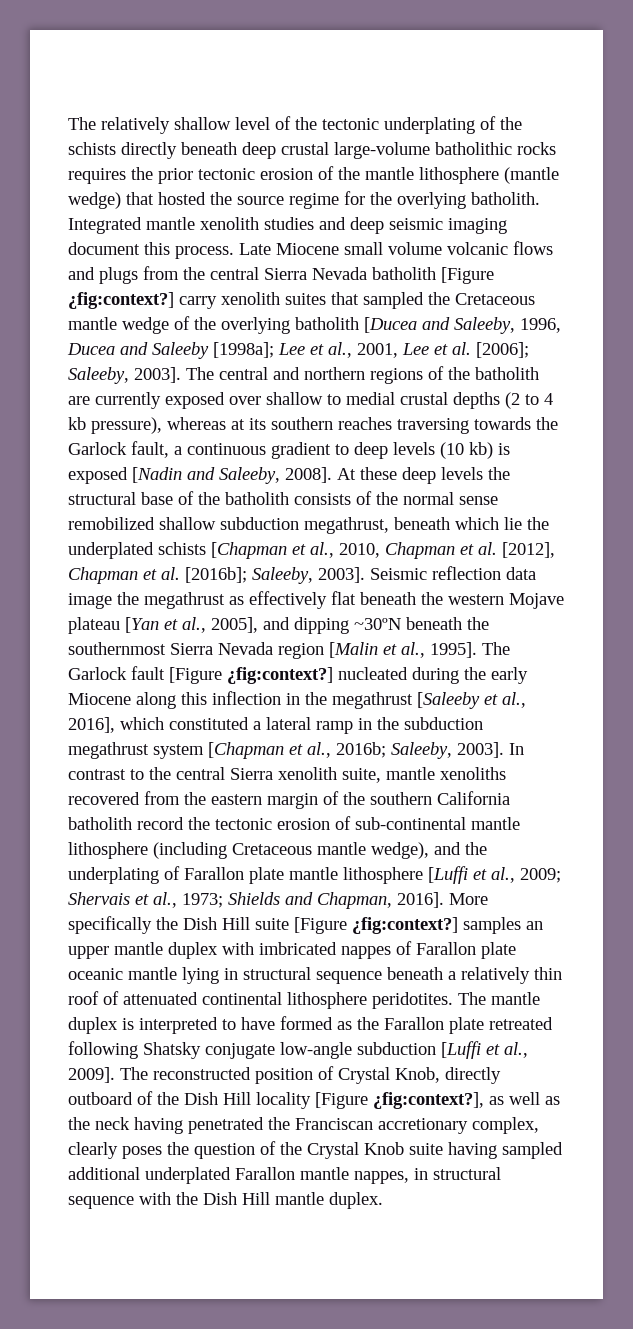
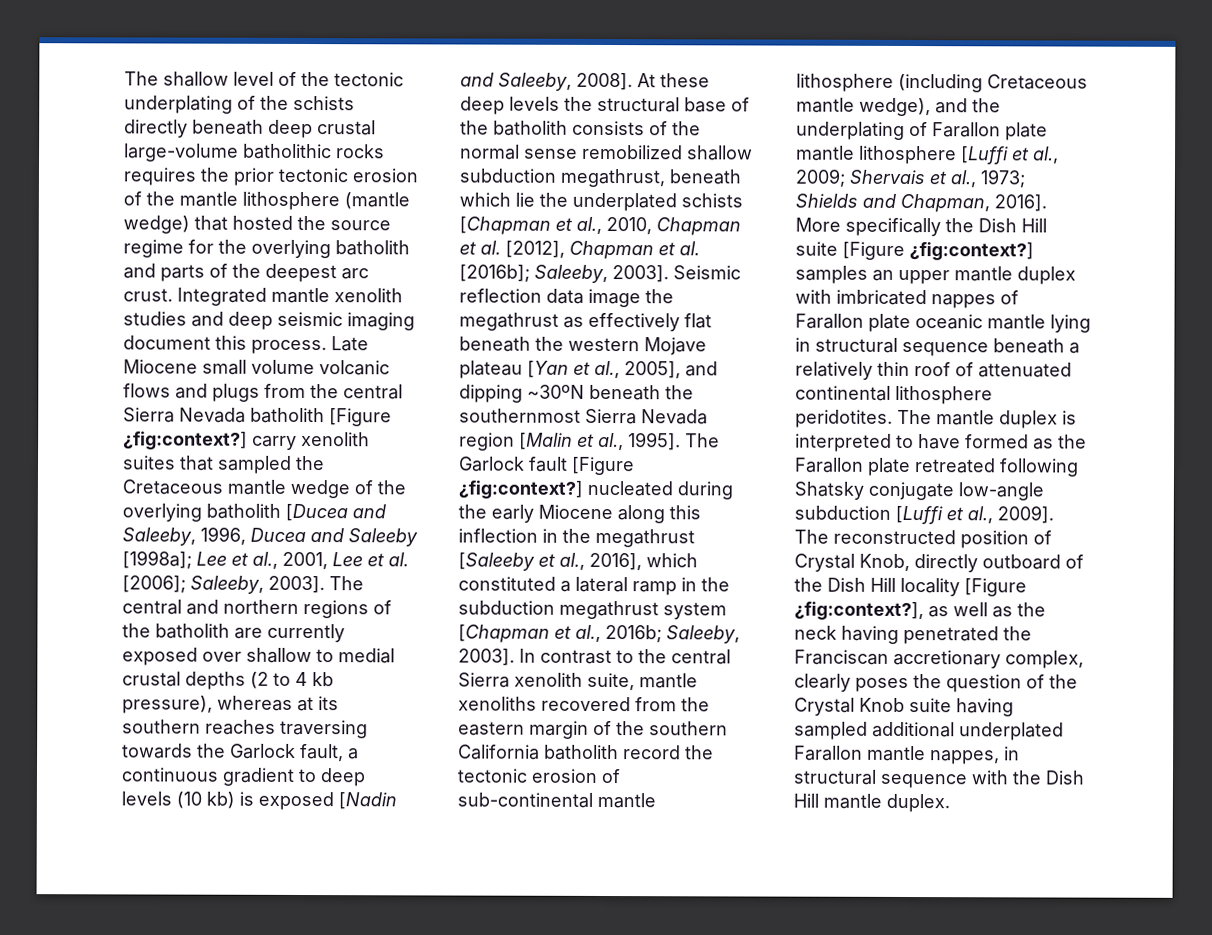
[68,117,170,134] The relatively -> [124,71,159,86] The
[471,192,540,205] batholith. -> [335,240,410,256] [123,263,369,283] [123,288,173,302] batholith and parts of the deepest arc crust.

